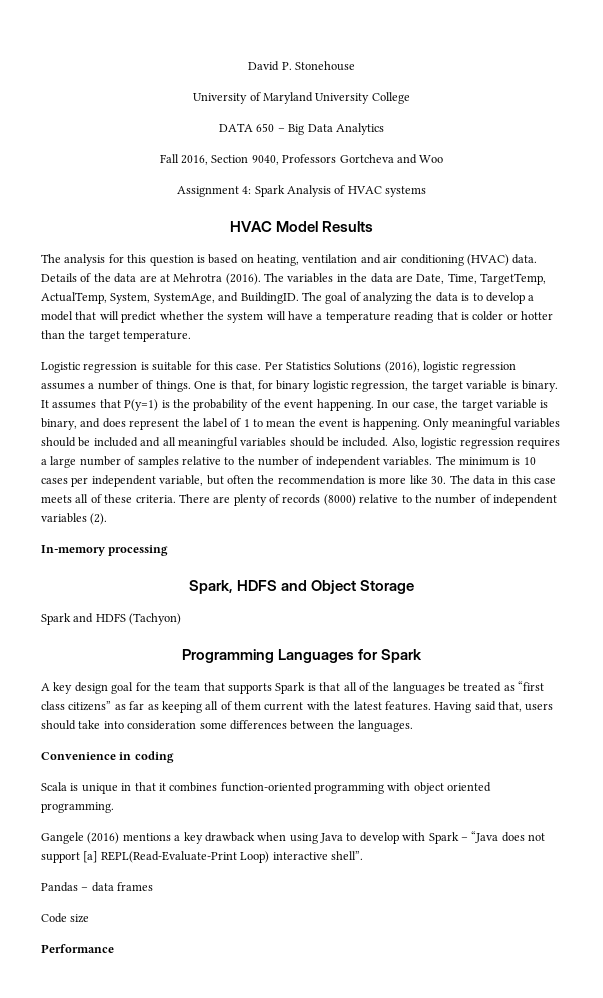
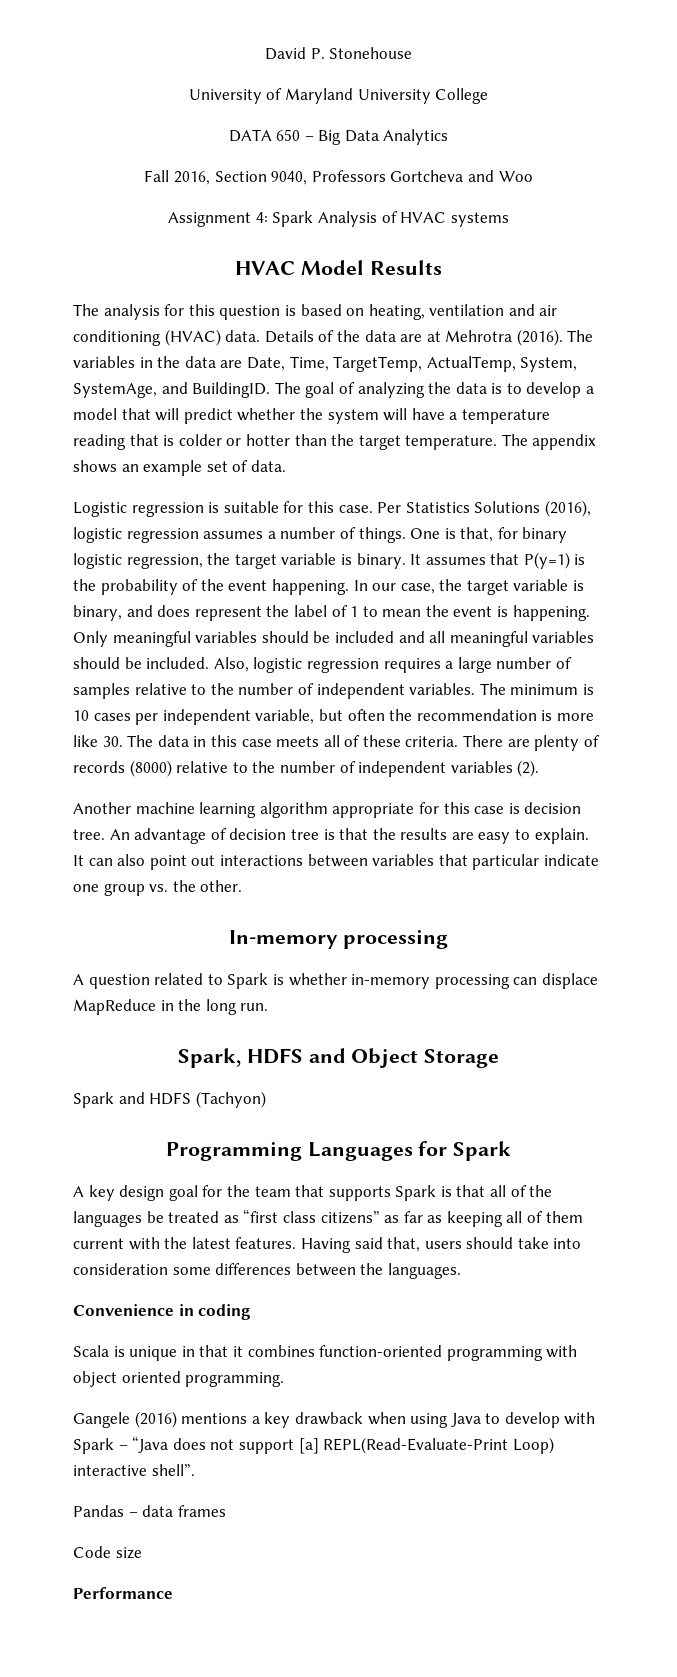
(192, 336) none -> [501,434,597,450] [73,460,286,476] The appendix shows an example set of data.
[41,545,169,556] In-memory processing -> [73,802,582,818] [73,828,589,844] [73,854,599,870] [73,880,243,896] [228,930,449,949] [73,973,598,989] [73,999,269,1015] Another machine learning algorithm appropriate for this case is decision tree. An advantage of decision tree is that the results are easy to explain. It can also point out interactions between variables that particular indicate one group vs. the other. // In-memory processing // A question related to Spark is whether in-memory processing can displace MapReduce in the long run.

